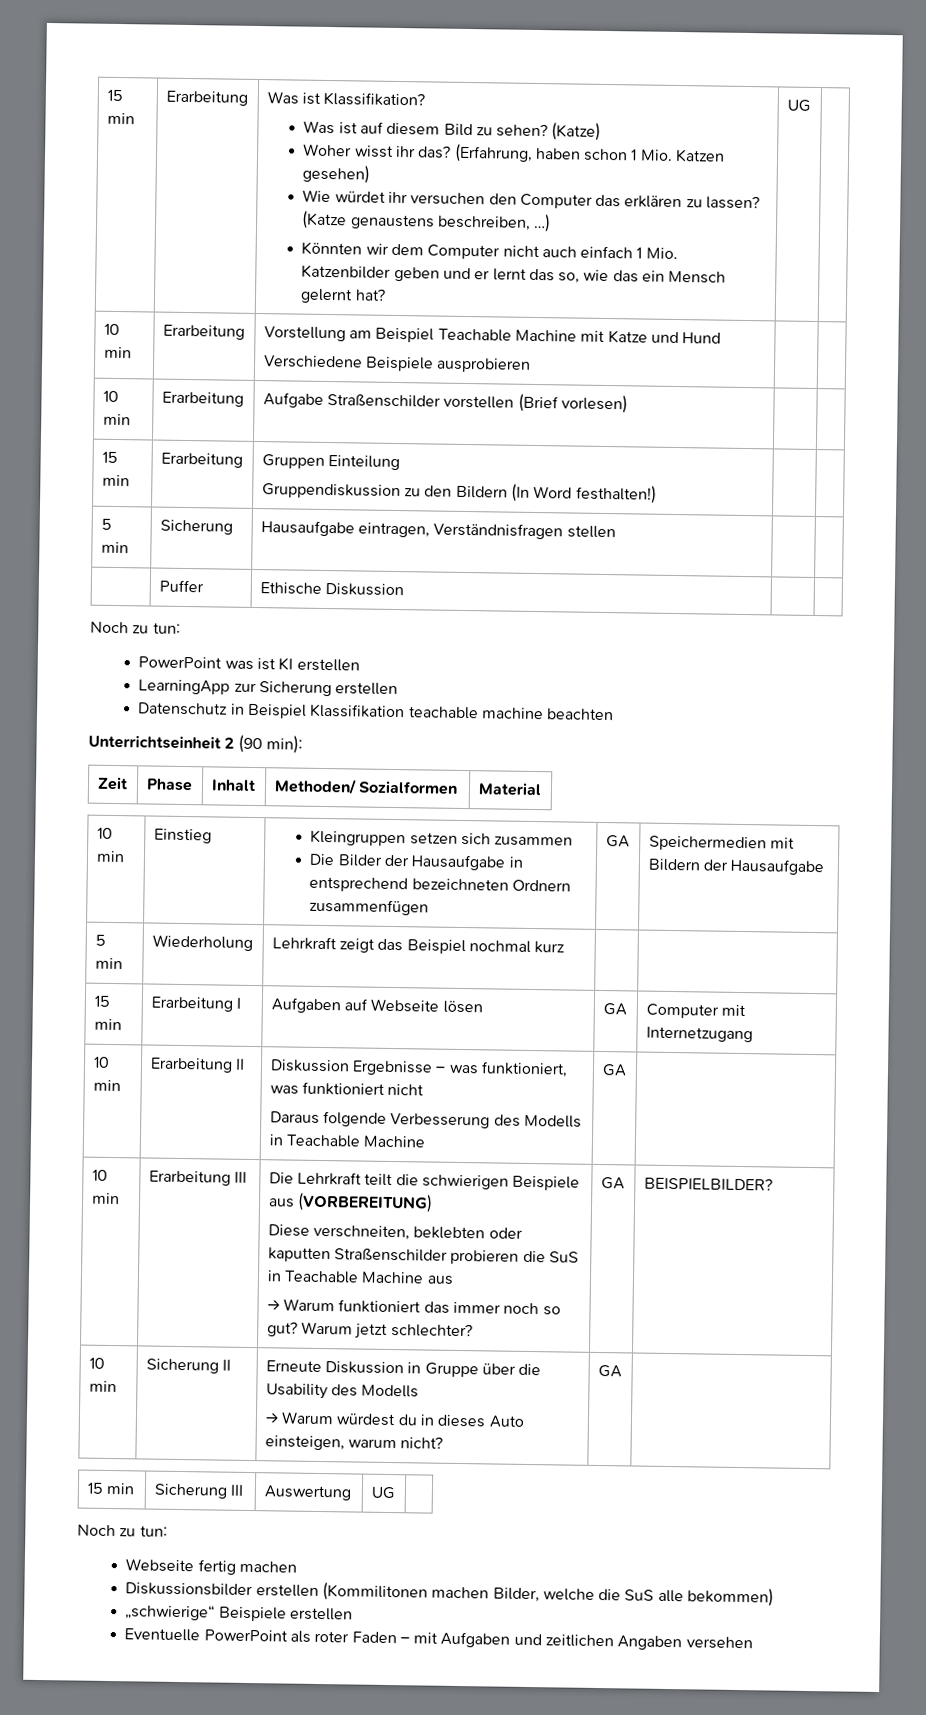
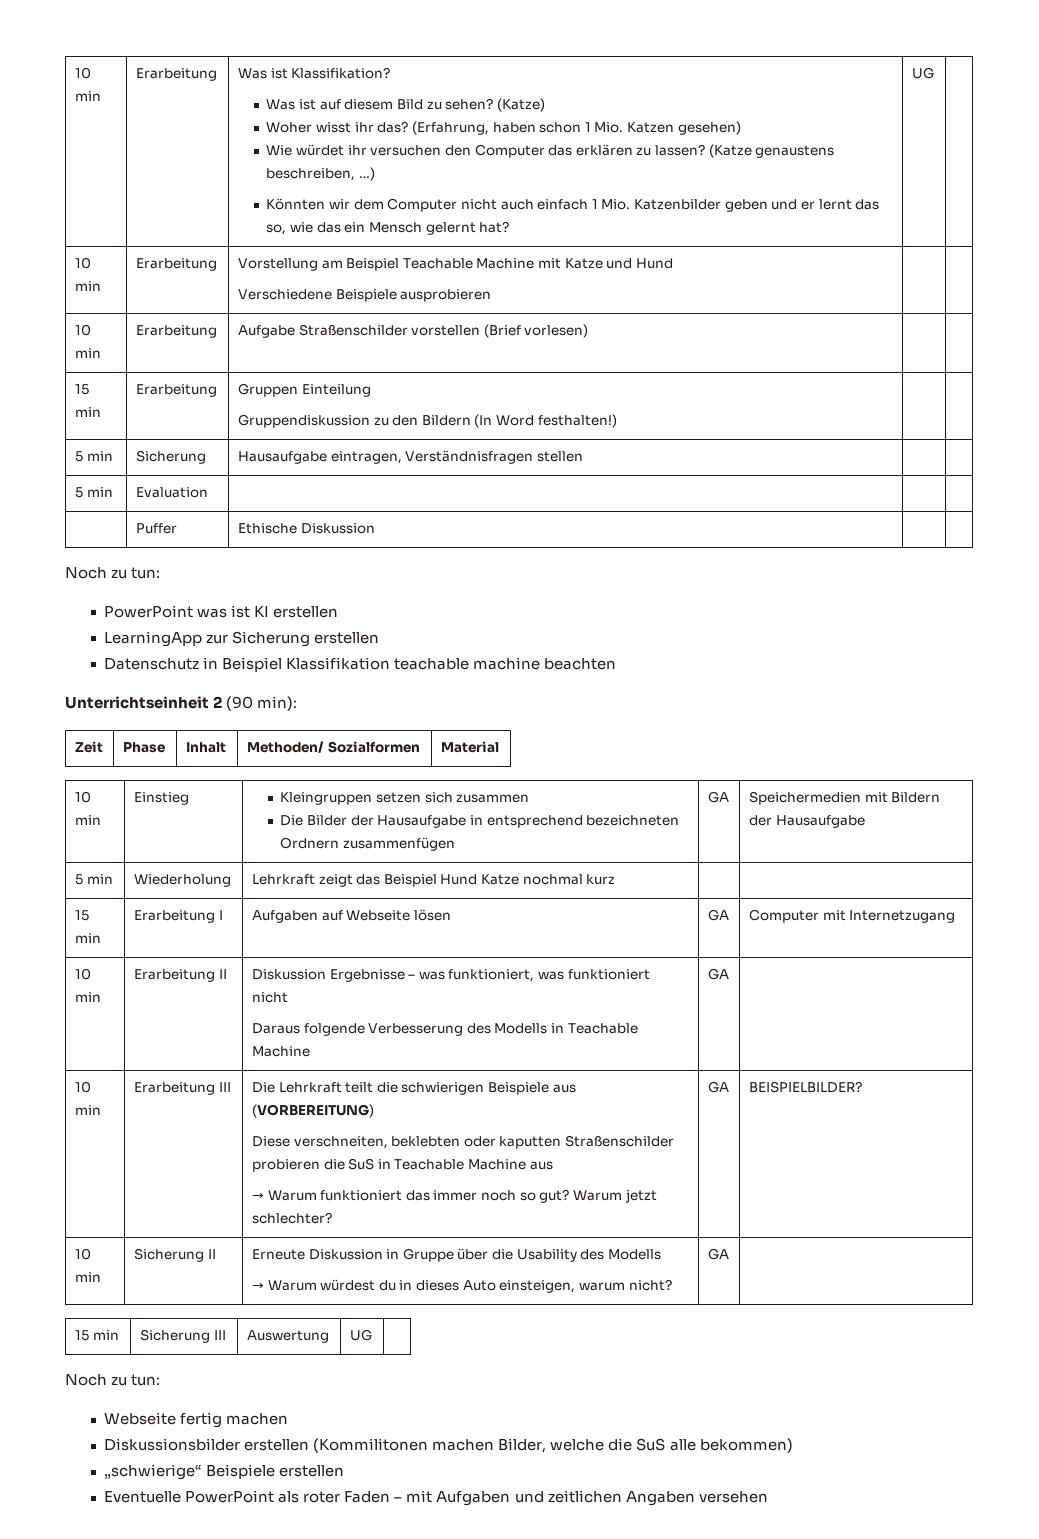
[106,89,123,102] 15 -> [74,67,91,79] 10
(616, 532) none -> [74,487,113,498] [135,487,208,498] // 5 min | Evaluation | | |
(466, 947) none -> [440,874,520,885] Hund Katze

